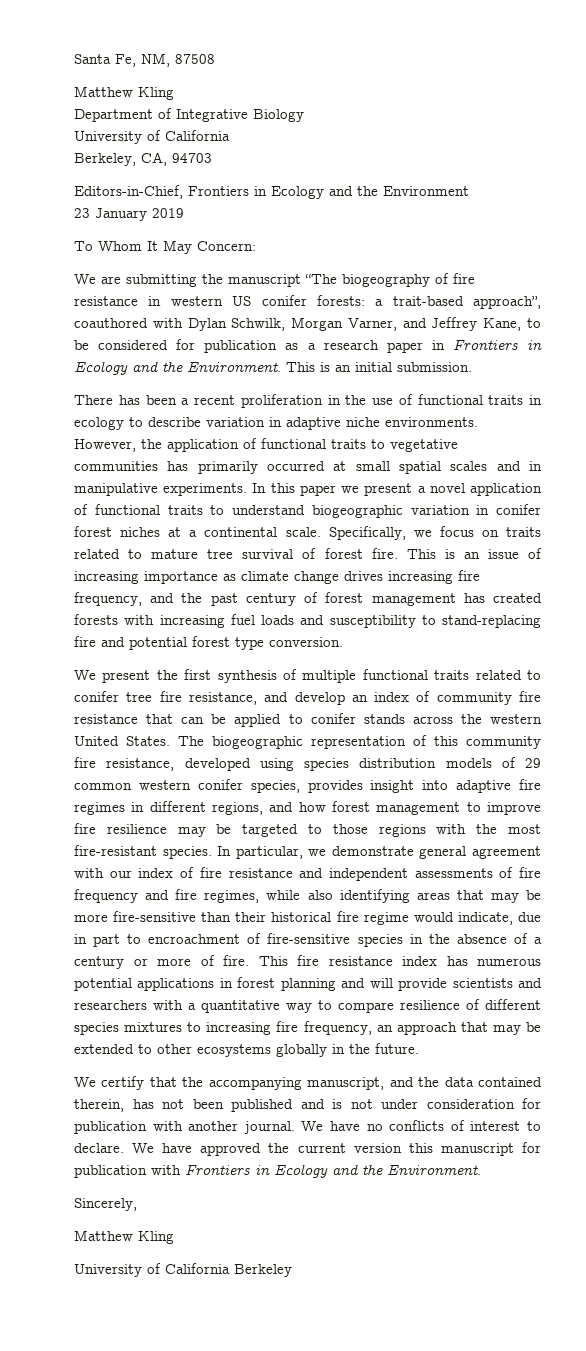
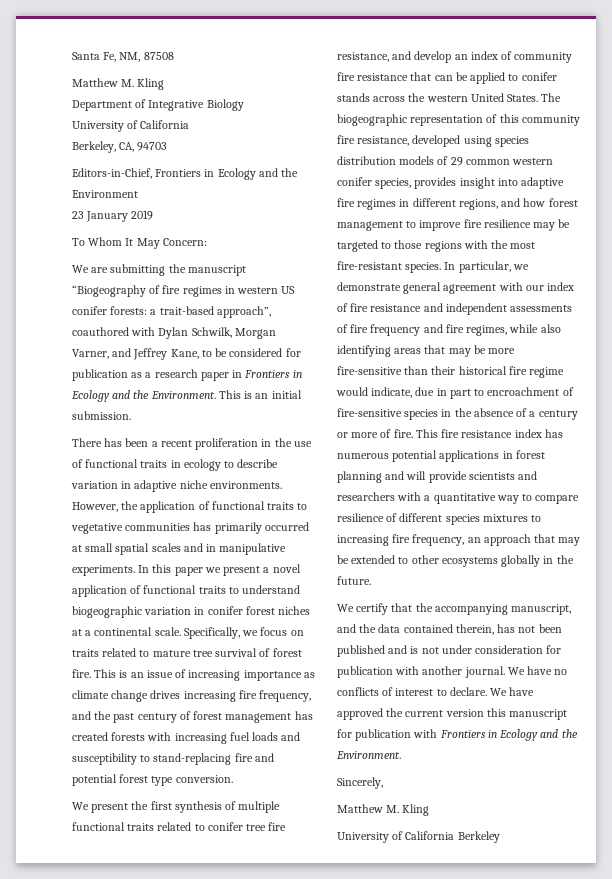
(133, 91) none -> [121,79,135,87] M.
[305,273,475,287] [74,296,138,306] “The biogeography of fire resistance -> [72,285,222,297] “Biogeography of fire regimes
(133, 1235) none -> [386,805,400,813] M.

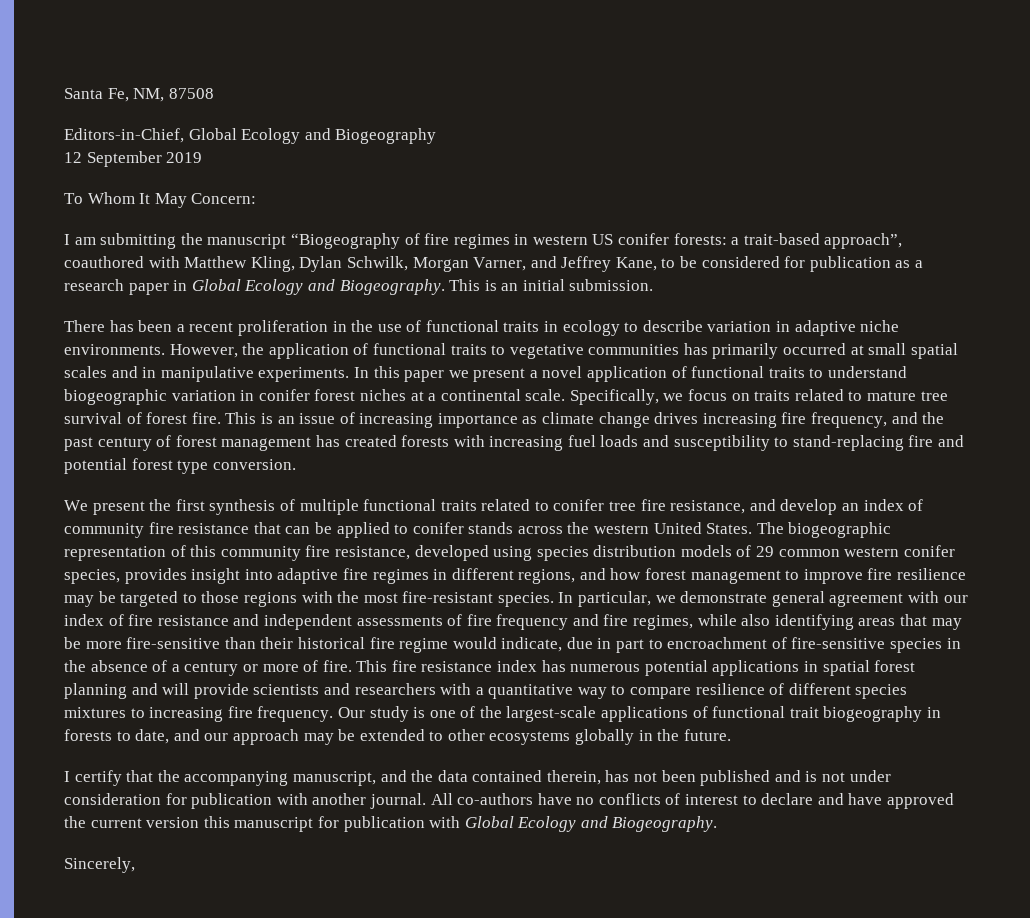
[72,78,165,90] [72,99,244,111] [72,120,190,132] [72,141,168,153] [72,168,299,180] [72,190,138,198] [72,211,129,222] Matthew M. Kling // Department of Integrative Biology // University of California // Berkeley, CA, 94703 // Editors-in-Chief, Frontiers in Ecology and the Environment // 23 January -> [64,128,437,144] [64,151,162,167] Editors-in-Chief, Global Ecology and Biogeography // 12 September
[72,265,109,273] We are -> [64,234,96,245] I am
(156, 331) none -> [184,256,295,272] Matthew Kling,
[244,370,302,378] [71,390,216,402] Frontiers in Ecology and the Environment. -> [191,279,445,295] Global Ecology and Biogeography.
(513, 455) none -> [822,660,870,676] spatial
[412,534,556,546] frequency, an approach that -> [257,706,942,722] [64,729,299,745] frequency. Our study is one of the largest-scale applications of functional trait biogeography in forests to date, and our approach
[337,604,354,612] We -> [64,771,70,782] I
[507,667,525,675] We -> [430,793,534,805] All co-authors
[449,687,508,696] declare. We -> [761,793,844,805] declare and
[439,729,578,741] [336,751,401,759] [337,777,383,789] [337,804,430,816] [337,831,500,843] Frontiers in Ecology and the Environment. // Sincerely, // Matthew M. Kling // University of California Berkeley -> [464,816,718,832] [64,857,135,873] Global Ecology and Biogeography. // Sincerely,

